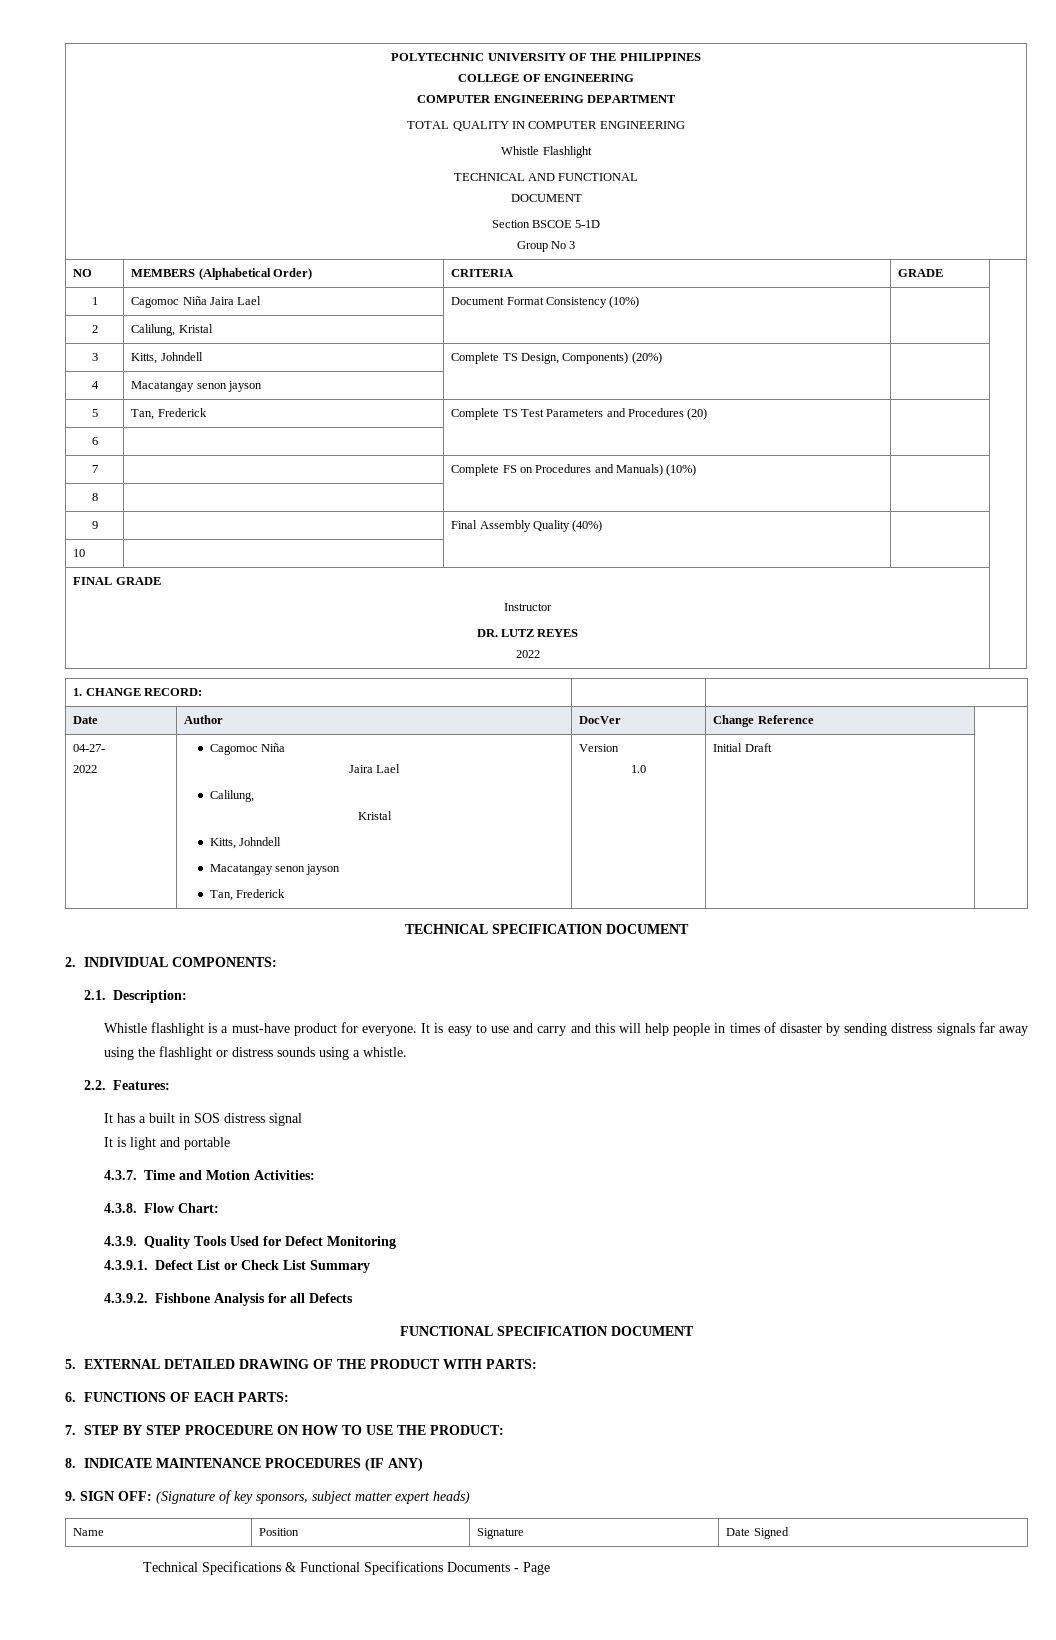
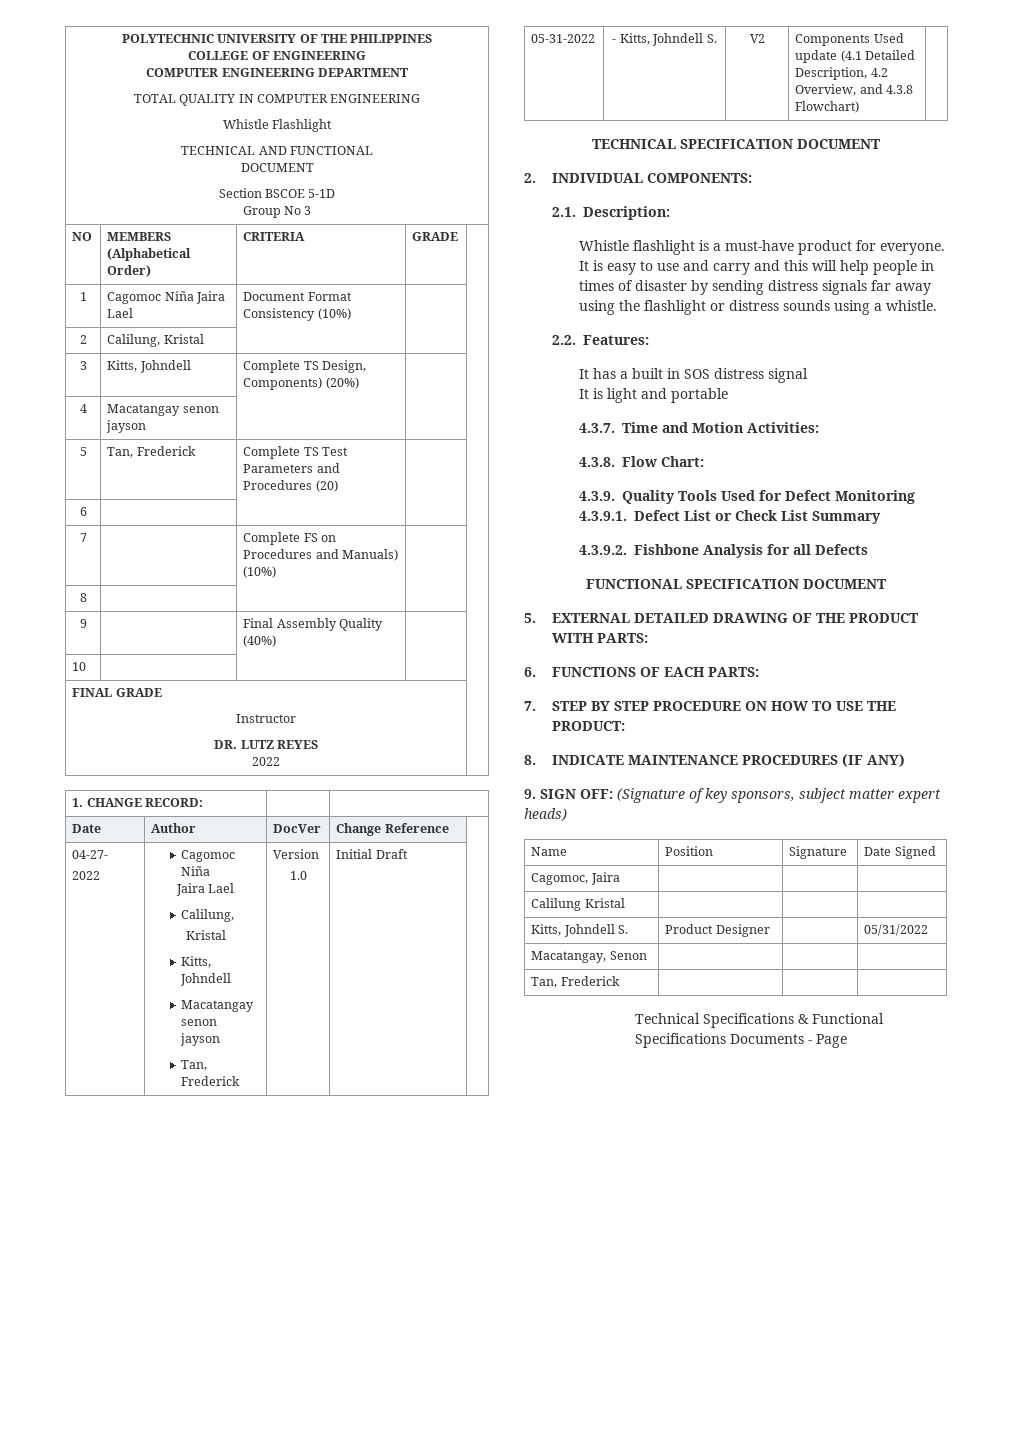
(772, 747) none -> [531,34,596,43] [612,33,717,46] [749,34,765,43] [795,33,904,46] [795,50,915,63] [795,67,888,80] [795,84,913,96] [795,101,860,113] // 05-31-2022 | - Kitts, Johndell S. | V2 | Components Used update (4.1 Detailed Description, 4.2 Overview, and 4.3.8 Flowchart) |
(789, 1533) none -> [531,872,620,885] [531,898,625,911] [531,924,628,937] [665,924,770,937] [864,924,929,936] [531,951,647,963] [531,976,620,988] // Cagomoc, Jaira | | | // Calilung Kristal | | | // Kitts, Johndell S. | Product Designer | | 05/31/2022 // Macatangay, Senon | | | // Tan, Frederick | | |

